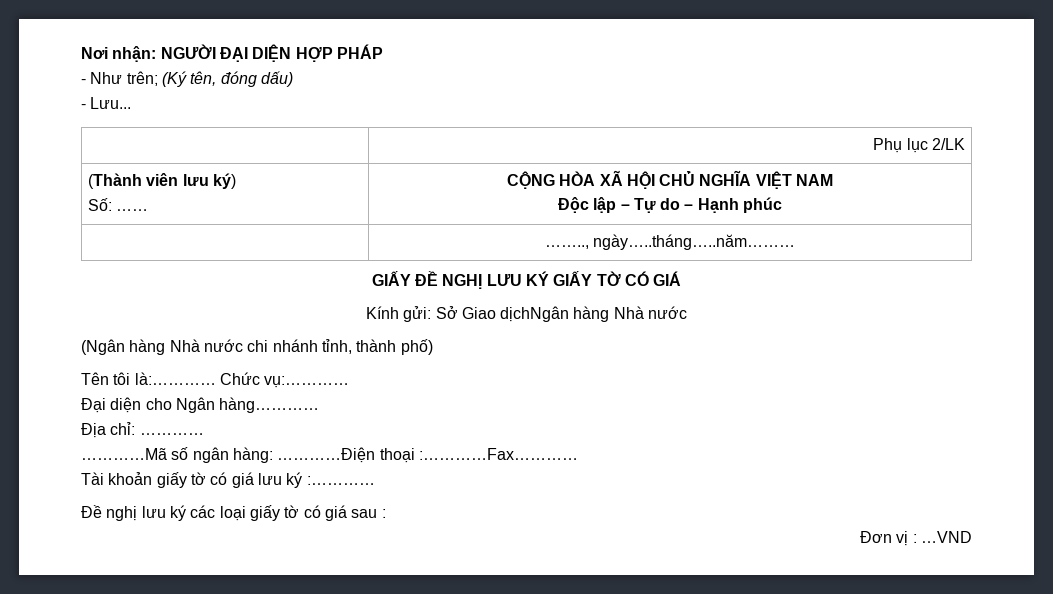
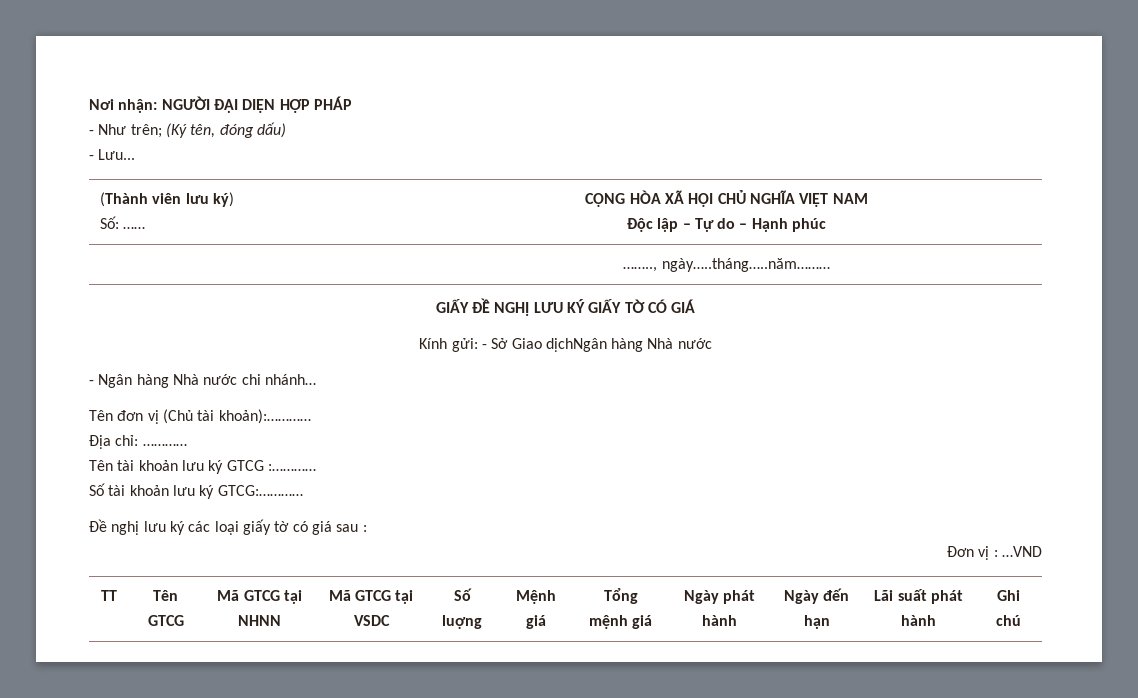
[873,138,965,153] // | Phụ lục 2/LK -> (136, 154) none
(432, 314) none -> [481,344,487,349] -
[81,339,125,355] (Ngân -> [89,374,133,388] - Ngân
[272,339,433,355] [81,372,350,388] [81,397,320,413] [81,422,204,438] [81,447,578,463] [81,472,303,488] nhánh tỉnh, thành phố) // Tên tôi là:………… Chức vụ:………… // Đại diện cho Ngân hàng………… // Địa chỉ: ………… // …………Mã số ngân hàng: …………Điện thoại :…………Fax………… // Tài khoản giấy tờ có giá lưu ký -> [264,374,316,385] [89,409,311,424] [89,435,187,449] [89,460,264,474] nhánh… // Tên đơn vị (Chủ tài khoản):………… // Địa chỉ: ………… // Tên tài khoản lưu ký GTCG
(375, 480) none -> [89,483,303,499] // Số tài khoản lưu ký GTCG:…………
(973, 537) none -> [101,590,117,601] [153,590,178,601] [147,615,184,626] [217,590,302,604] [238,615,281,626] [328,590,414,604] [353,615,390,626] [453,588,472,601] [442,615,482,629] [515,590,556,604] [525,615,546,629] [603,588,638,604] [588,615,653,629] [683,590,756,604] [702,615,737,626] [783,588,850,604] [803,615,830,629] [874,589,963,604] [901,615,936,626] [996,590,1020,601] [995,615,1021,626] // TT | Tên GTCG | Mã GTCG tại NHNN | Mã GTCG tại VSDC | Số luợng | Mệnh giá | Tổng mệnh giá | Ngày phát hành | Ngày đến hạn | Lãi suất phát hành | Ghi chú

